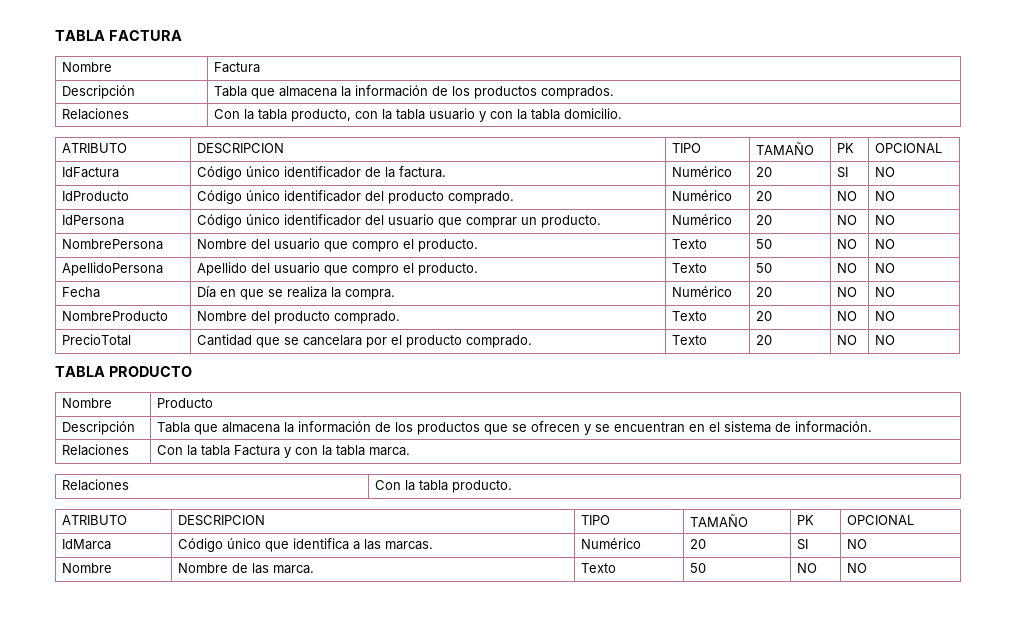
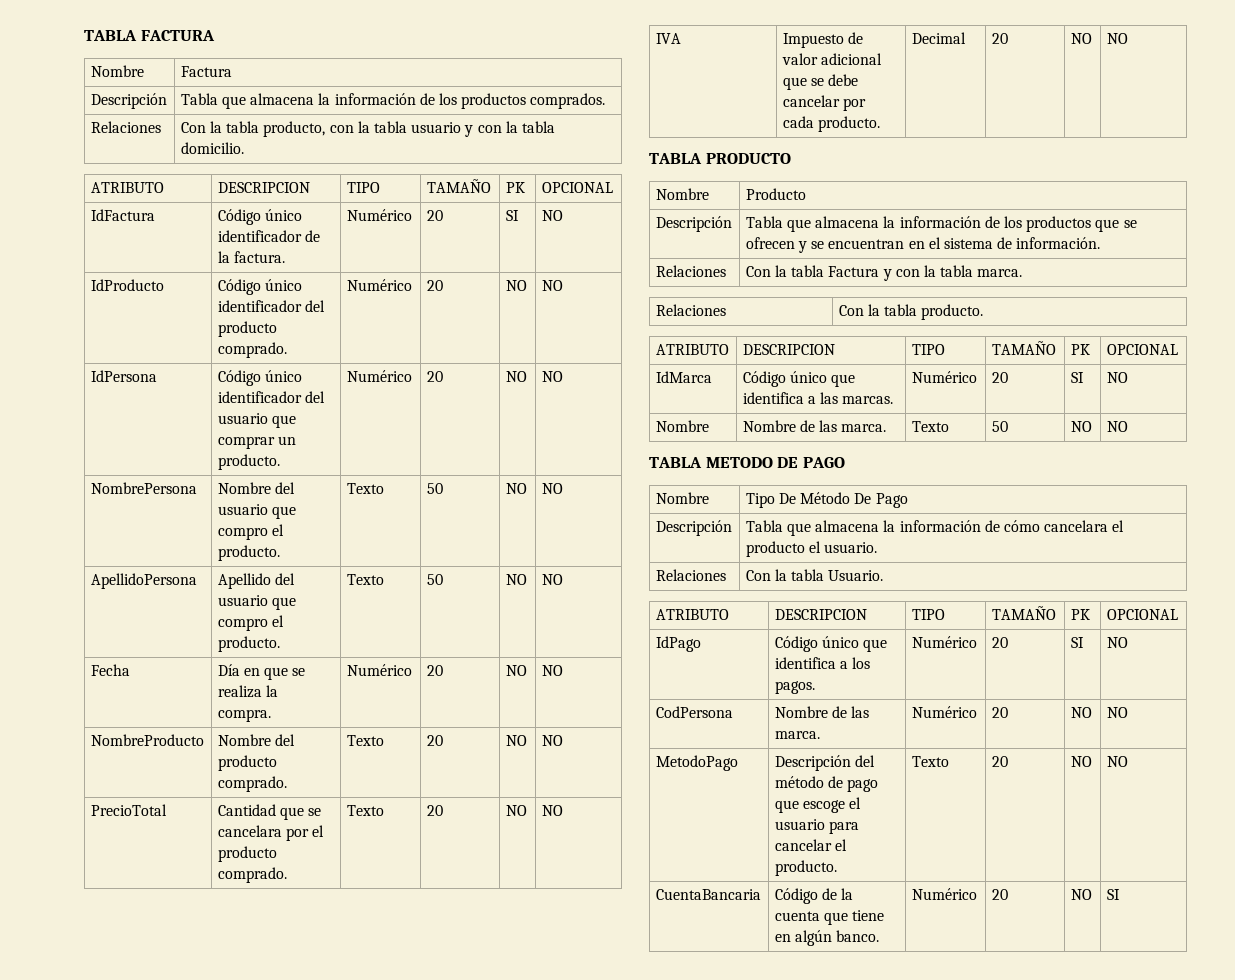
(895, 340) none -> [655,33,681,44] [782,32,864,48] [781,53,883,65] [782,74,859,90] [782,95,867,111] [782,116,881,132] [911,32,966,44] [991,33,1008,44] [1070,33,1092,44] [1106,33,1128,44] // IVA | Impuesto de valor adicional que se debe cancelar por cada producto. | Decimal | 20 | NO | NO
(867, 568) none -> [649,457,845,468] [655,492,709,504] [745,492,908,508] [655,520,732,536] [745,520,1125,536] [745,541,878,557] [655,569,726,581] [745,569,884,581] [655,609,729,620] [774,609,867,620] [911,609,945,620] [991,606,1056,620] [1070,609,1090,620] [1106,609,1178,620] [655,636,701,652] [774,636,888,652] [774,657,871,669] [774,681,815,694] [911,636,977,648] [991,637,1008,648] [1070,637,1084,648] [1106,637,1128,648] [655,706,733,718] [774,706,870,718] [774,731,820,739] [911,706,977,718] [991,707,1008,718] [1070,707,1092,718] [1106,707,1128,718] [655,755,738,771] [774,755,876,771] [774,776,879,792] [774,797,862,813] [774,819,860,834] [774,839,848,851] [774,860,837,876] [911,756,949,767] [991,756,1008,767] [1070,756,1092,767] [1106,756,1128,767] [655,889,761,900] [774,888,854,904] [774,910,885,925] [774,930,880,946] [911,888,977,900] [991,889,1008,900] [1070,889,1092,900] [1106,889,1120,900] // TABLA METODO DE PAGO // Nombre | Tipo De Método De Pago // Descripción | Tabla que almacena la información de cómo cancelara el producto el usuario. // Relaciones | Con la tabla Usuario. // ATRIBUTO | DESCRIPCION | TIPO | TAMAÑO | PK | OPCIONAL // IdPago | Código único que identifica a los pagos. | Numérico | 20 | SI | NO // CodPersona | Nombre de las marca. | Numérico | 20 | NO | NO // MetodoPago | Descripción del método de pago que escoge el usuario para cancelar el producto. | Texto | 20 | NO | NO // CuentaBancaria | Código de la cuenta que tiene en algún banco. | Numérico | 20 | NO | SI

